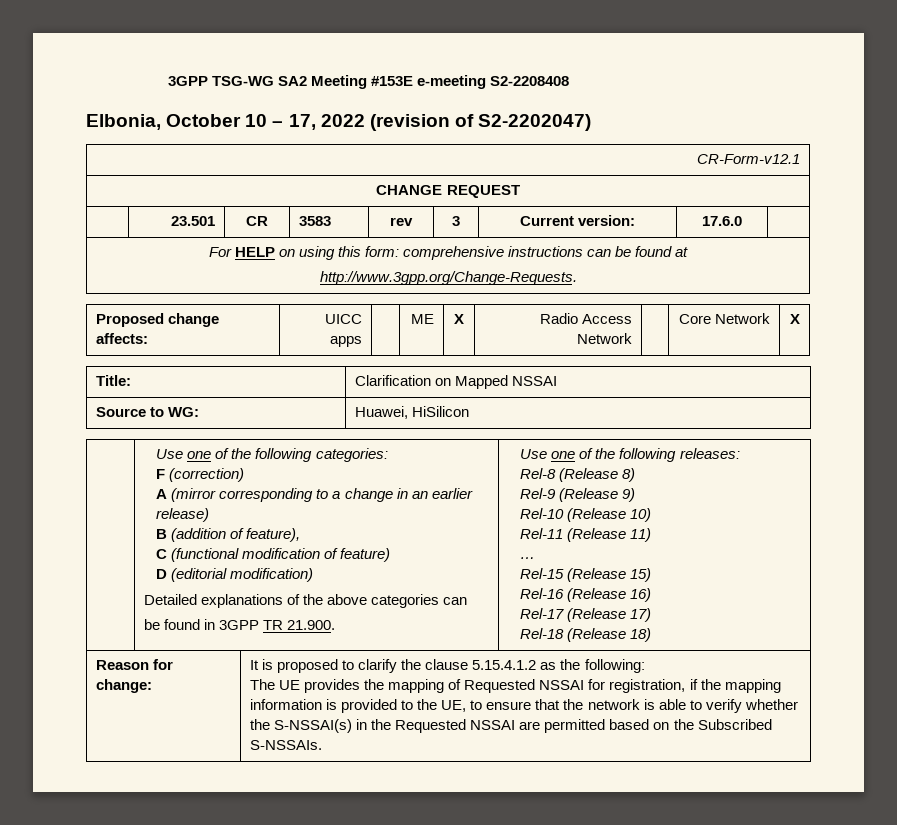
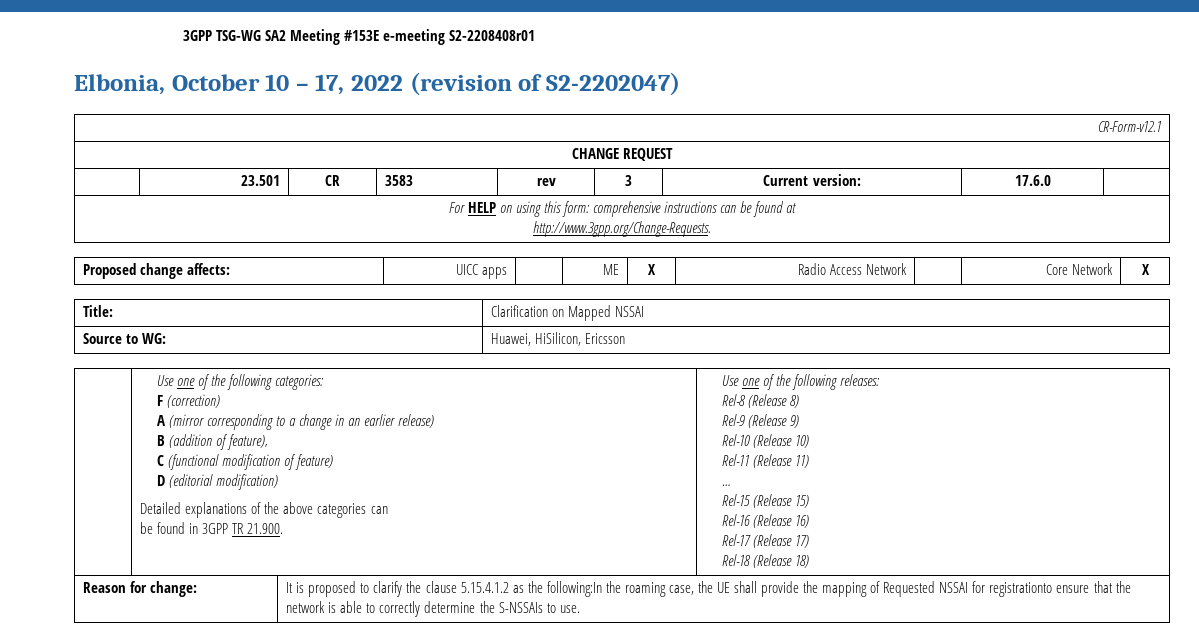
[490,76,570,86] S2-2208408 -> [449,30,536,41] S2-2208408r01
[412,406,470,417] HiSilicon -> [535,332,626,346] HiSilicon, Ericsson
[584,659,645,673] [249,679,361,693] following: // The UE provides -> [546,581,800,597] following:In the roaming case, the UE shall provide
[609,679,781,693] [249,699,483,713] registration, if the mapping information is provided to the UE, to -> [989,582,1053,597] registrationto
[705,699,798,713] [249,719,772,733] [249,740,322,750] verify whether the S-NSSAI(s) in the Requested NSSAI are permitted based on the Subscribed S-NSSAIs. -> [379,601,580,617] correctly determine the S-NSSAIs to use.

